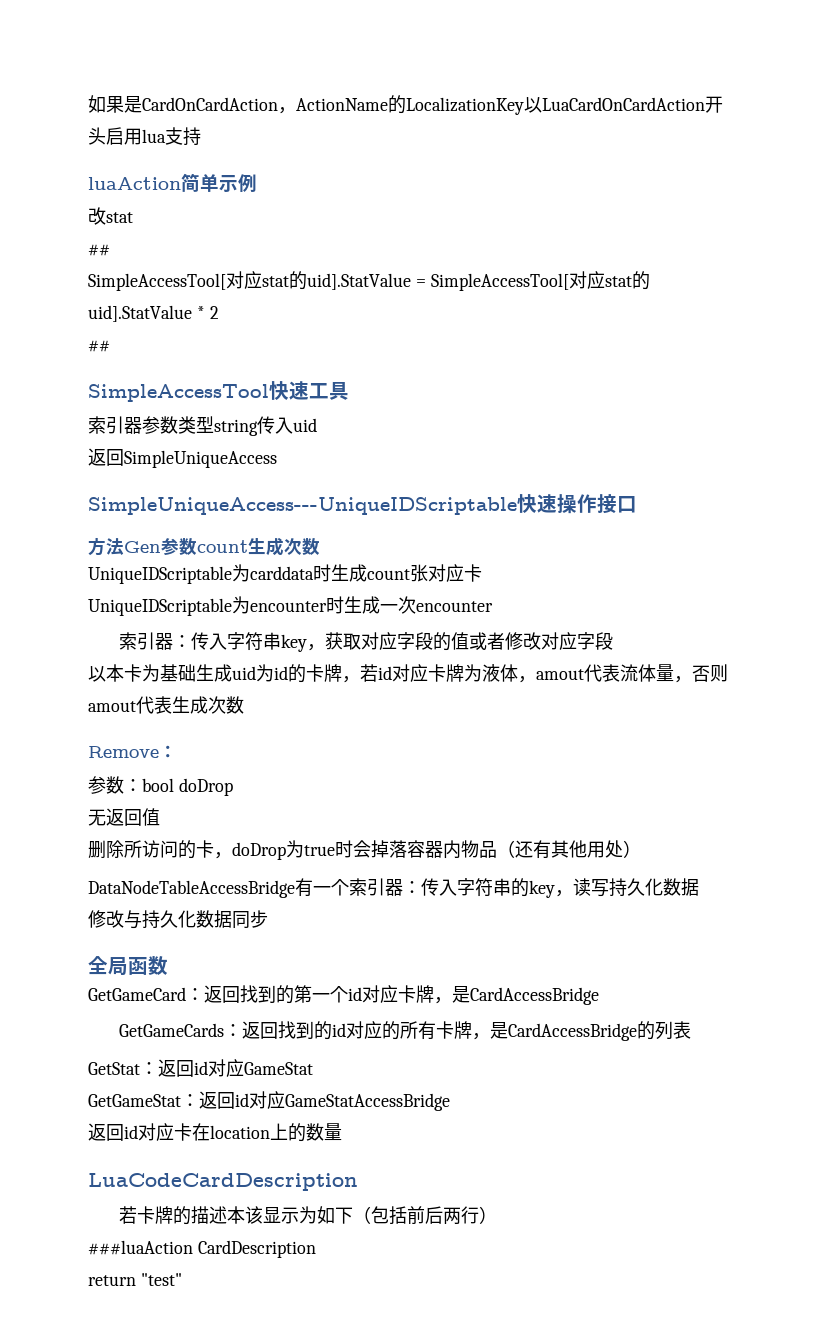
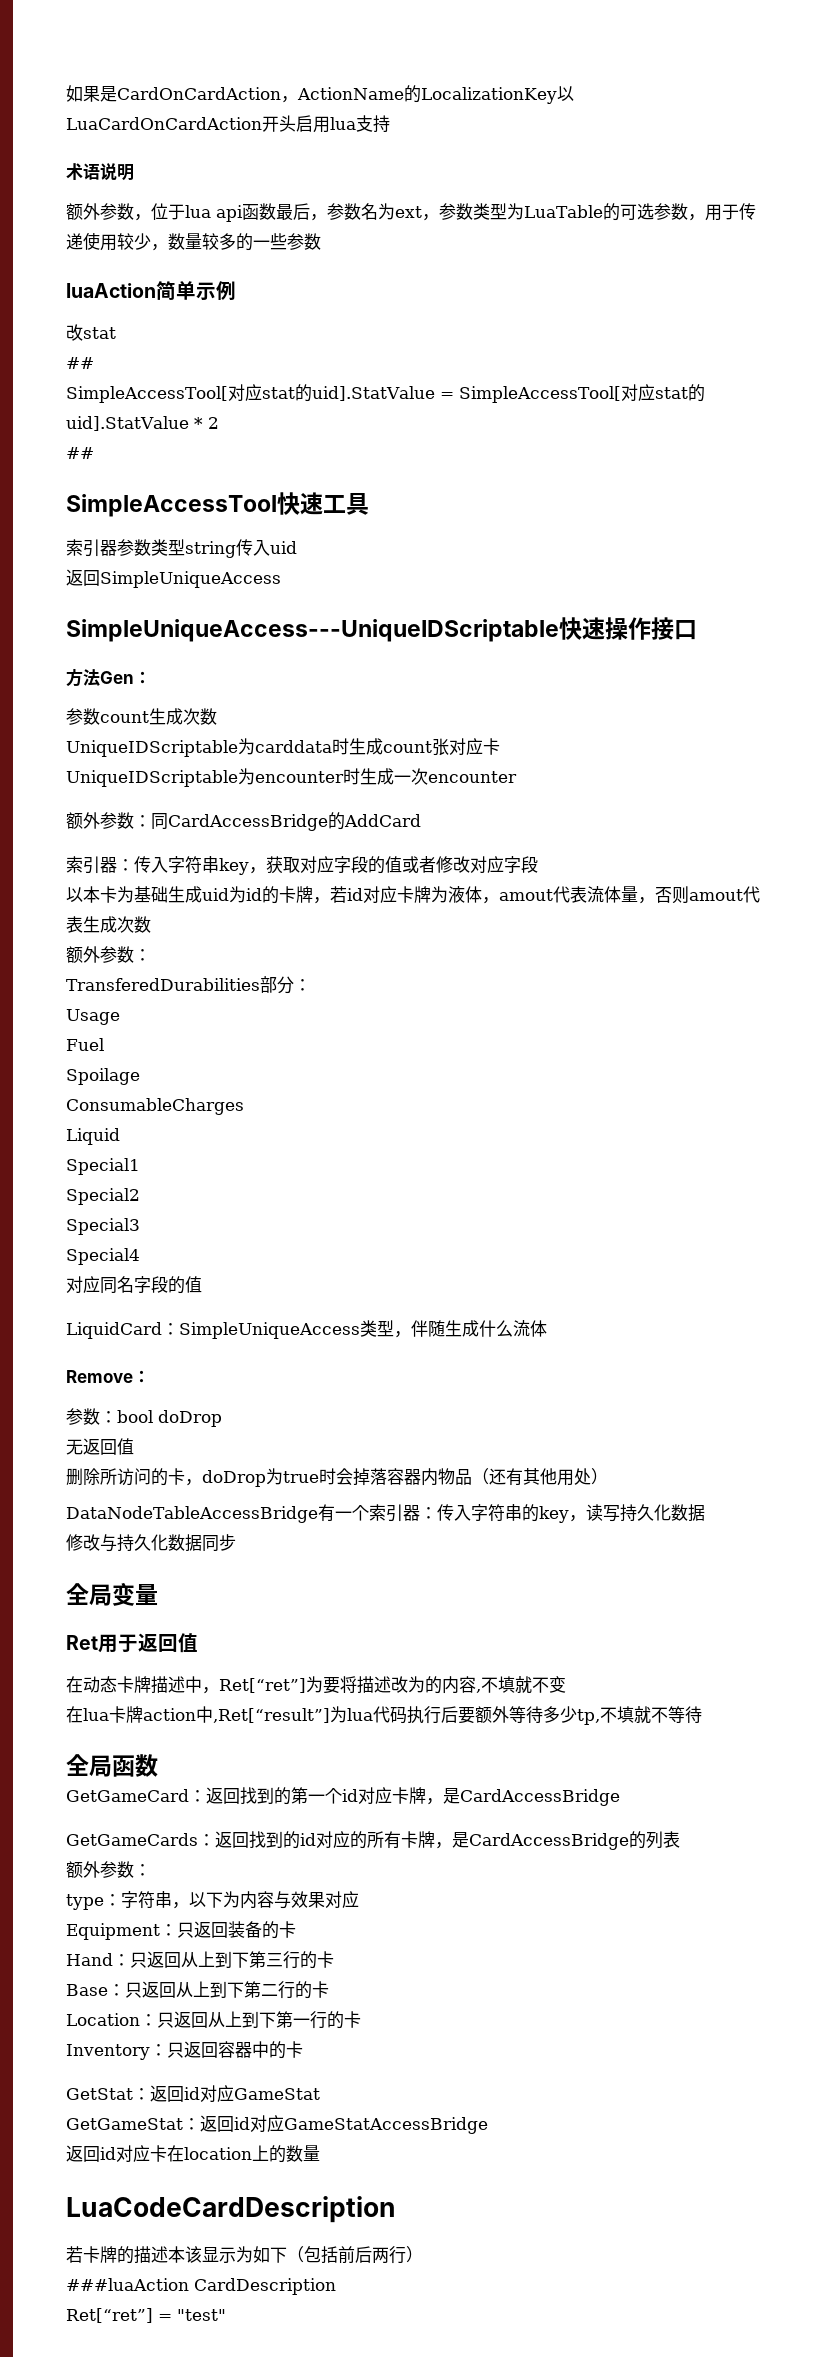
(201, 136) none -> [66,163,134,181] [66,203,756,222] [66,232,321,251] // 术语说明 // 额外参数，位于lua api函数最后，参数名为ext，参数类型为LuaTable的可选参数，用于传递使用较少，数量较多的一些参数
(161, 547) none -> [134,671,151,684] ： //
(493, 606) none -> [66,812,421,831] // 额外参数：同CardAccessBridge的AddCard
(244, 705) none -> [66,946,151,963] [66,976,311,994] [66,1009,120,1025] [66,1038,104,1051] [66,1068,140,1085] [66,1098,244,1115] [66,1128,120,1145] [66,1158,140,1175] [66,1188,140,1205] [66,1218,140,1235] [66,1248,140,1265] [66,1276,202,1294] [66,1320,547,1339] // 额外参数： // TransferedDurabilities部分： // Usage // Fuel // Spoilage // ConsumableCharges // Liquid // Special1 // Special2 // Special3 // Special4 // 对应同名字段的值 // LiquidCard：SimpleUniqueAccess类型，伴随生成什么流体
(268, 919) none -> [66,1582,158,1606] [66,1633,198,1653] [66,1676,566,1694] [66,1706,702,1725] // 全局变量 // Ret用于返回值 // 在动态卡牌描述中，Ret[“ret”]为要将描述改为的内容,不填就不变 // 在lua卡牌action中,Ret[“result”]为lua代码执行后要额外等待多少tp,不填就不等待
(692, 1030) none -> [66,1861,151,1878] [66,1891,359,1910] [66,1921,296,1940] [66,1951,334,1969] [66,1981,329,1999] [66,2011,361,2029] [66,2041,303,2060] // 额外参数： // type：字符串，以下为内容与效果对应 // Equipment：只返回装备的卡 // Hand：只返回从上到下第三行的卡 // Base：只返回从上到下第二行的卡 // Location：只返回从上到下第一行的卡 // Inventory：只返回容器中的卡
[88,1275,136,1286] return -> [66,2308,172,2323] Ret[“ret”] =

